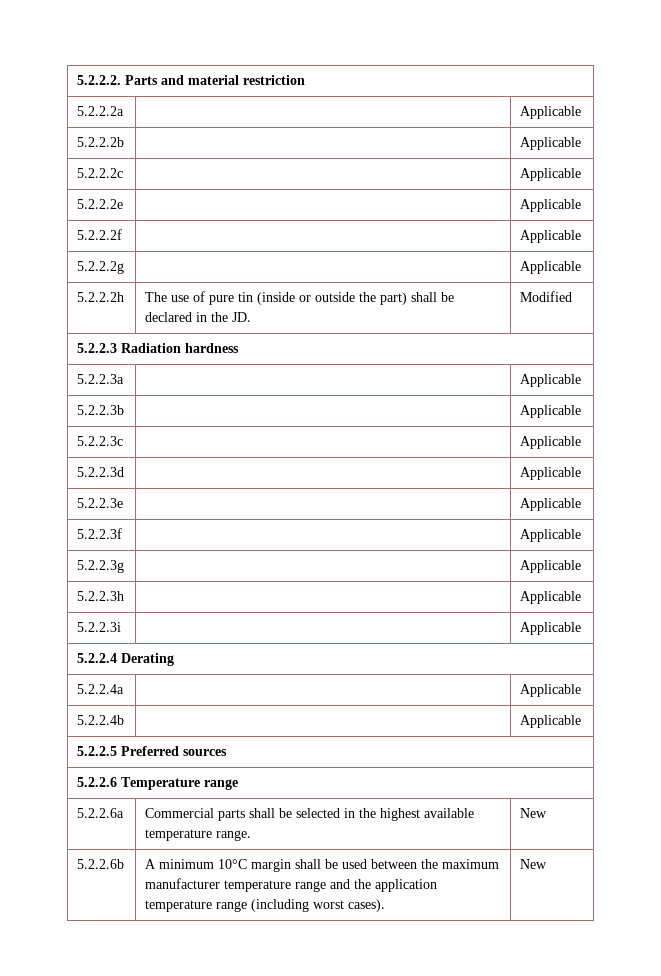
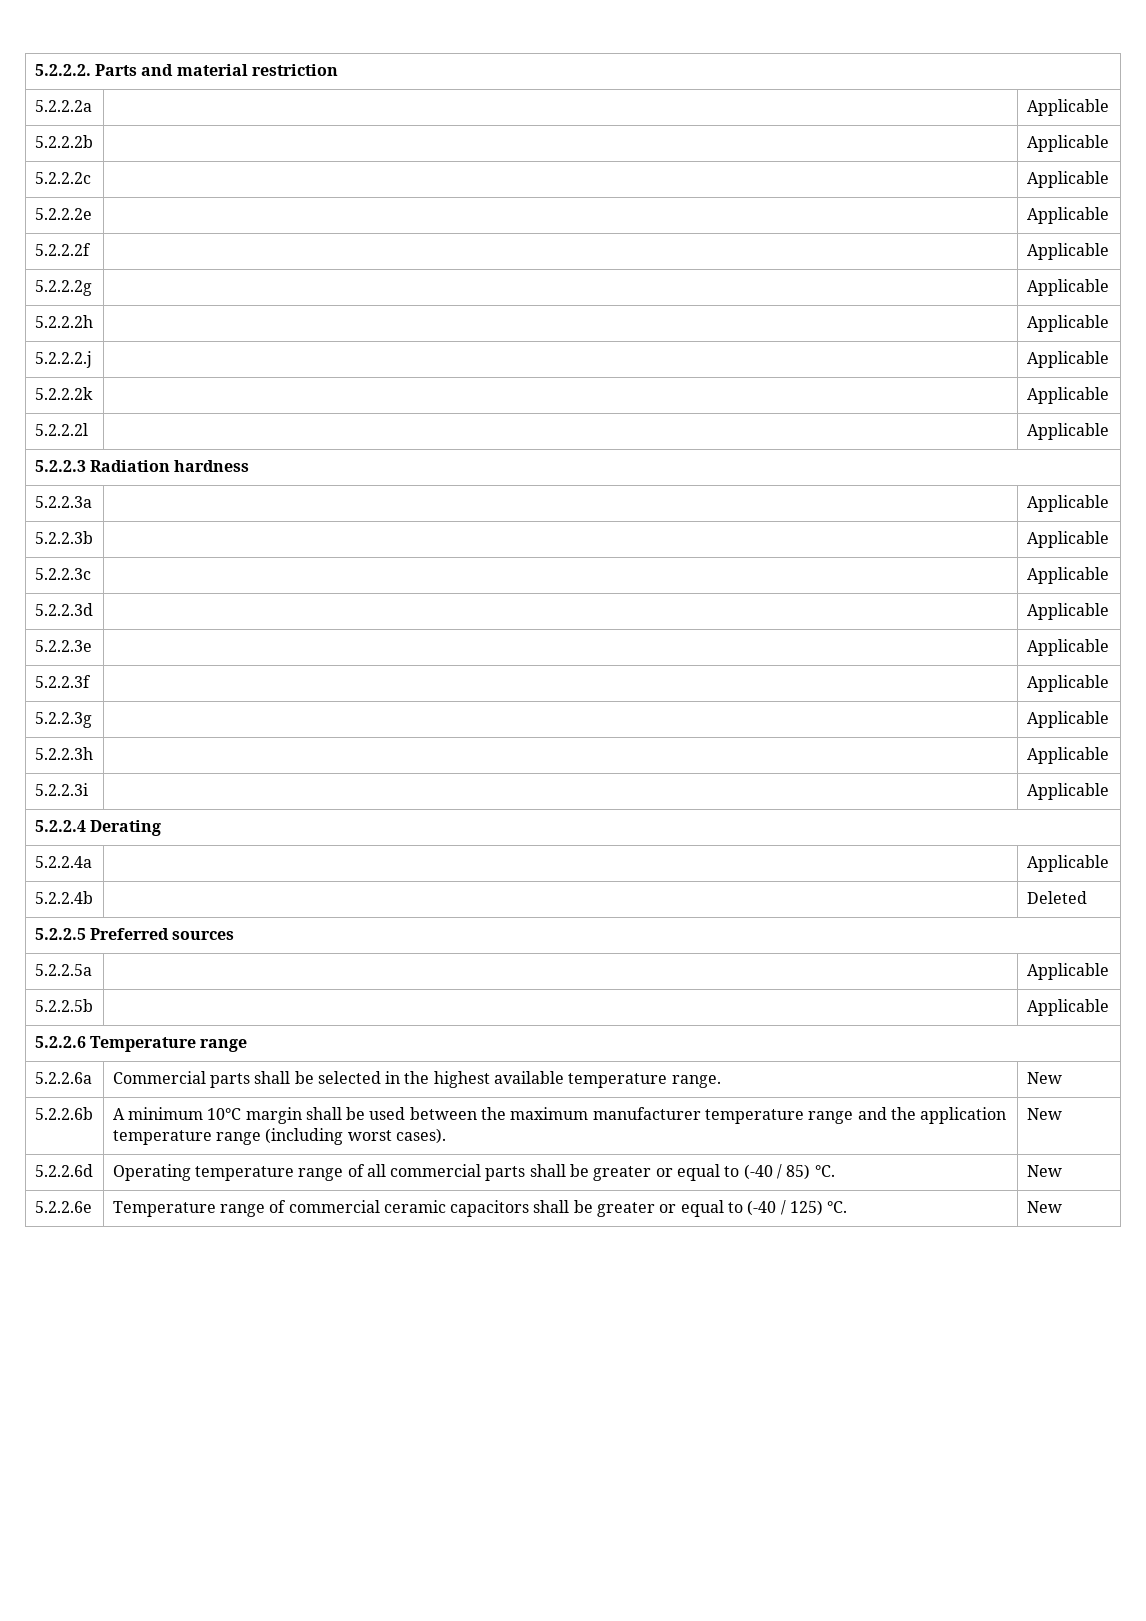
[145,291,455,305] [145,312,252,322] [520,291,573,302] The use of pure tin (inside or outside the part) shall be declared in the JD. | Modified -> [1026,315,1109,332] [34,351,92,368] [1026,351,1109,368] [34,387,93,400] [1026,387,1109,404] [34,423,88,436] [1026,423,1109,440] | Applicable // 5.2.2.2.j | | Applicable // 5.2.2.2k | | Applicable // 5.2.2.2l | | Applicable
[520,715,582,728] Applicable -> [1026,891,1087,904] Deleted
(228, 752) none -> [34,964,92,976] [1026,963,1109,980] [34,999,93,1012] [1026,999,1109,1016] // 5.2.2.5a | | Applicable // 5.2.2.5b | | Applicable
(548, 864) none -> [34,1164,93,1177] [112,1164,835,1181] [1026,1165,1062,1177] [34,1201,92,1213] [112,1200,848,1217] [1026,1201,1062,1213] // 5.2.2.6d | Operating temperature range of all commercial parts shall be greater or equal to (-40 / 85) °C. | New // 5.2.2.6e | Temperature range of commercial ceramic capacitors shall be greater or equal to (-40 / 125) °C. | New

